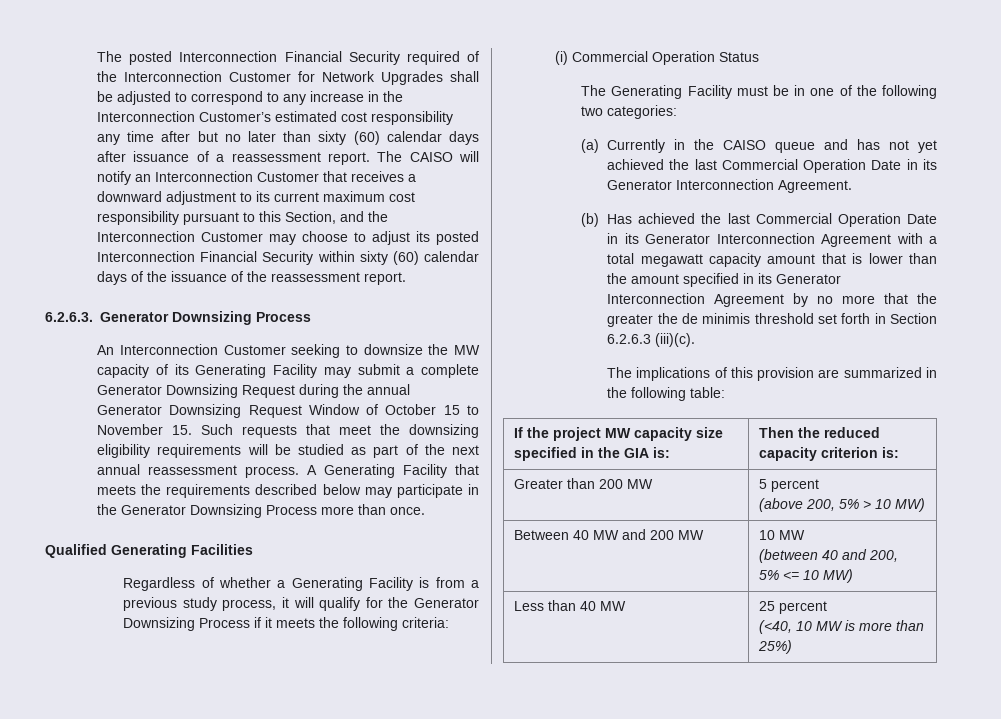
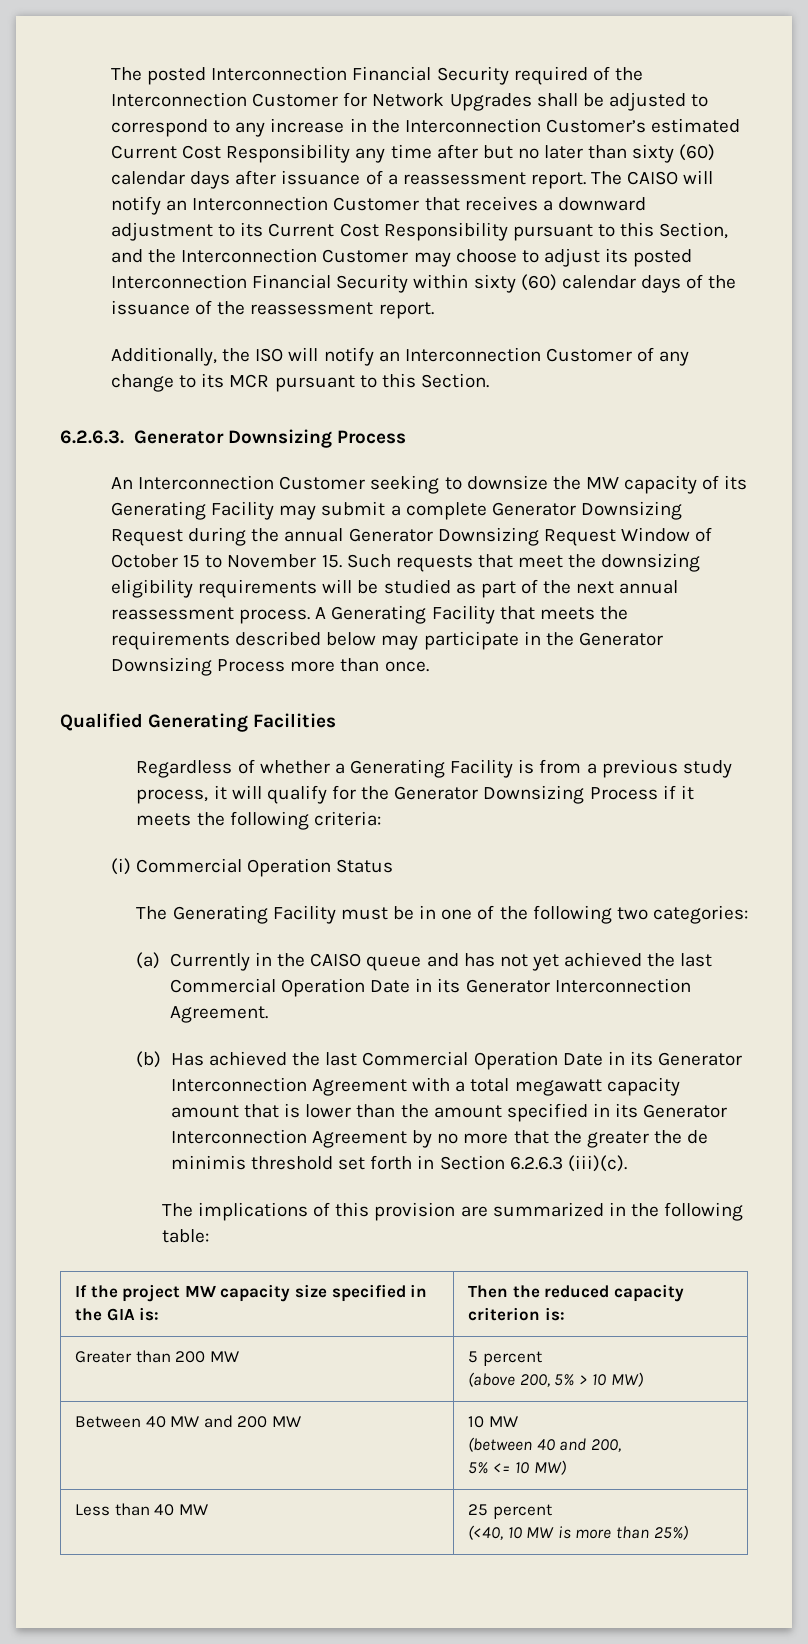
[341,111,454,125] cost responsibility -> [110,144,351,163] Current Cost Responsibility
[274,191,416,202] [97,211,180,225] current maximum cost responsibility -> [268,222,508,241] Current Cost Responsibility
(407, 278) none -> [110,347,690,366] [110,373,489,392] // Additionally, the ISO will notify an Interconnection Customer of any change to its MCR pursuant to this Section.

